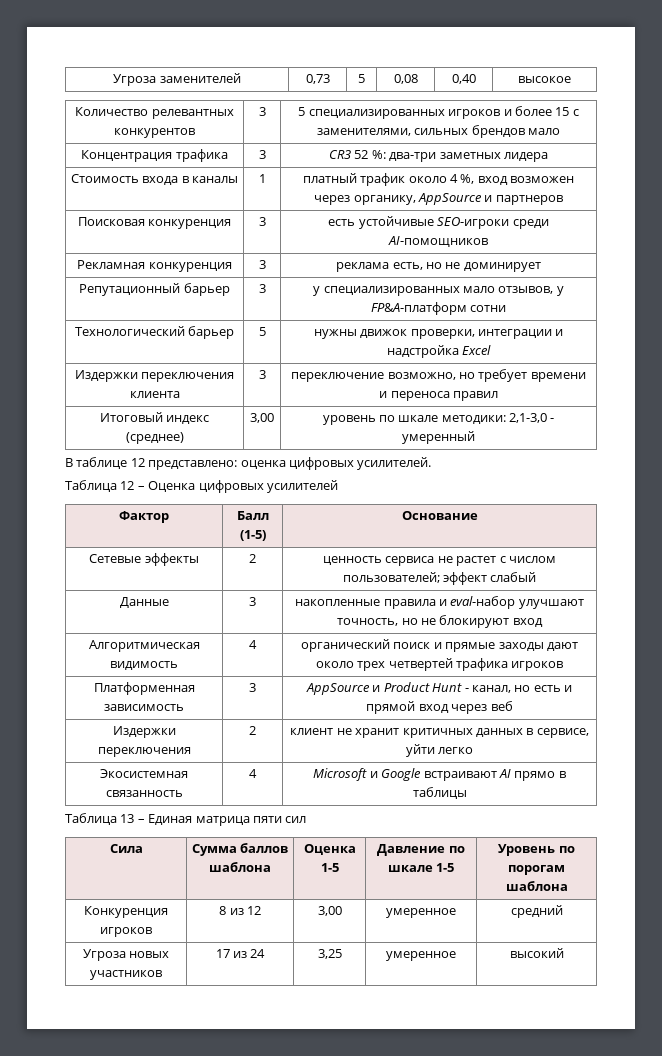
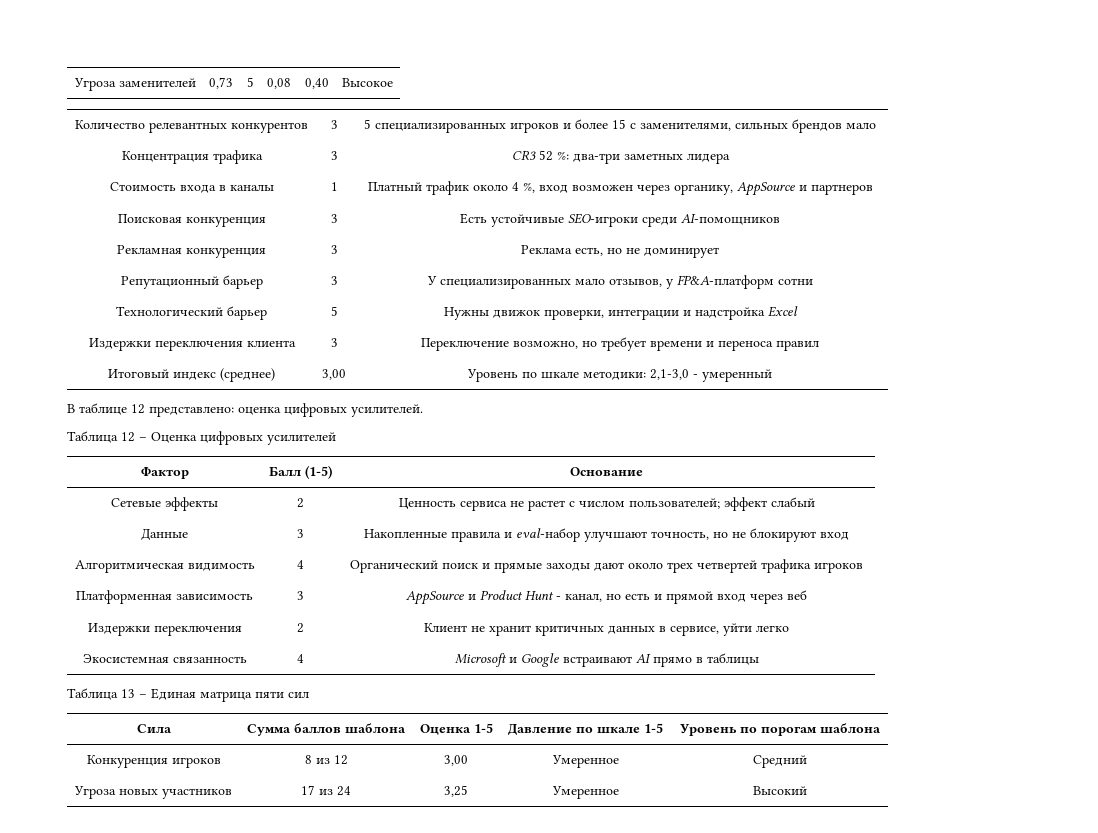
[518,76,571,83] высокое -> [342,78,393,87] Высокое
[302,173,357,183] платный -> [367,182,422,191] Платный
[328,219,356,226] есть -> [460,213,487,224] Есть
[336,262,390,272] реклама -> [521,245,572,254] Реклама
[313,286,321,296] у -> [426,276,437,285] У
[313,329,357,339] нужны -> [443,307,489,320] Нужны
[291,372,385,382] переключение -> [421,338,509,351] Переключение
[322,415,376,425] уровень -> [467,369,518,382] Уровень
[323,556,383,565] ценность -> [398,498,456,510] Ценность
[295,599,381,606] накопленные -> [364,529,447,538] Накопленные
[301,639,391,652] органический -> [350,560,438,573] Органический
[290,728,334,735] клиент -> [424,623,467,632] Клиент
[386,908,456,918] [510,905,563,918] умеренное | средний -> [551,755,619,768] [752,755,807,768] Умеренное | Средний
[386,951,456,961] [509,948,564,958] умеренное | высокий -> [551,786,619,799] [752,786,807,795] Умеренное | Высокий

